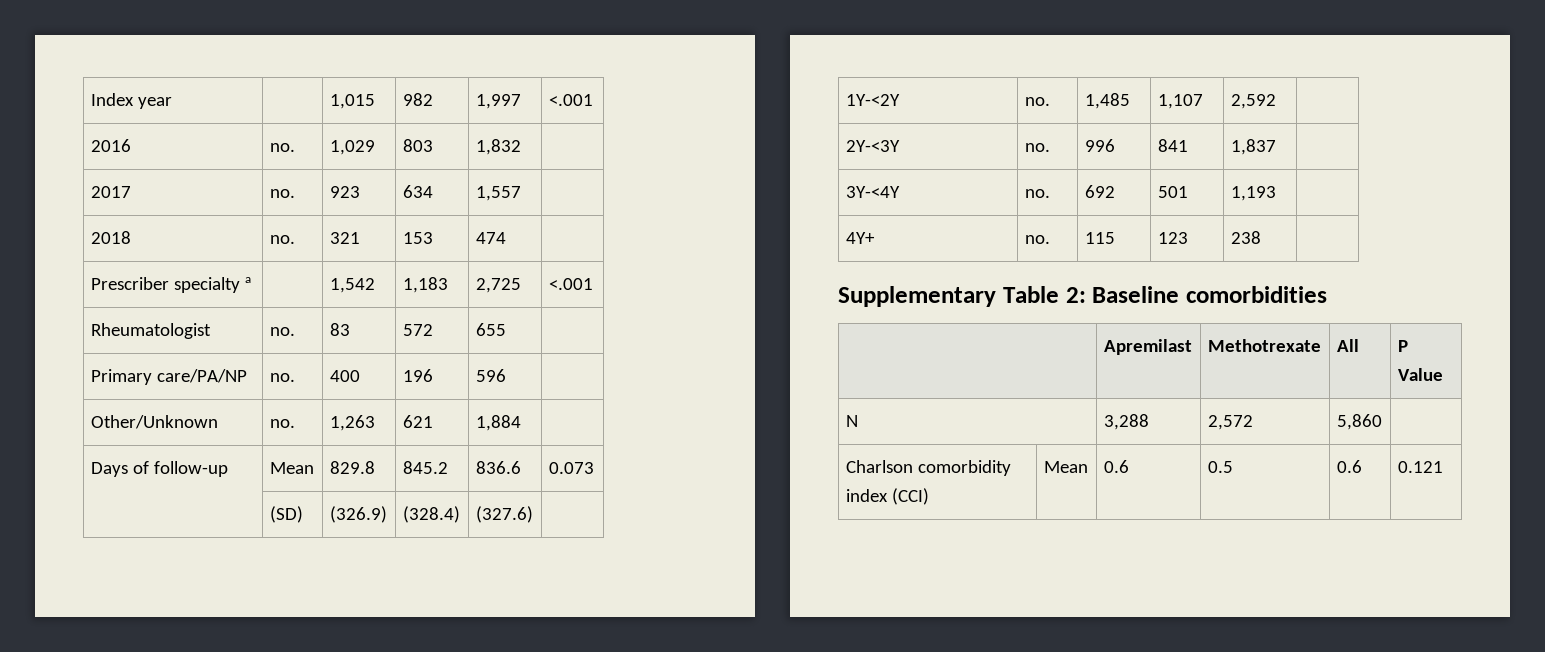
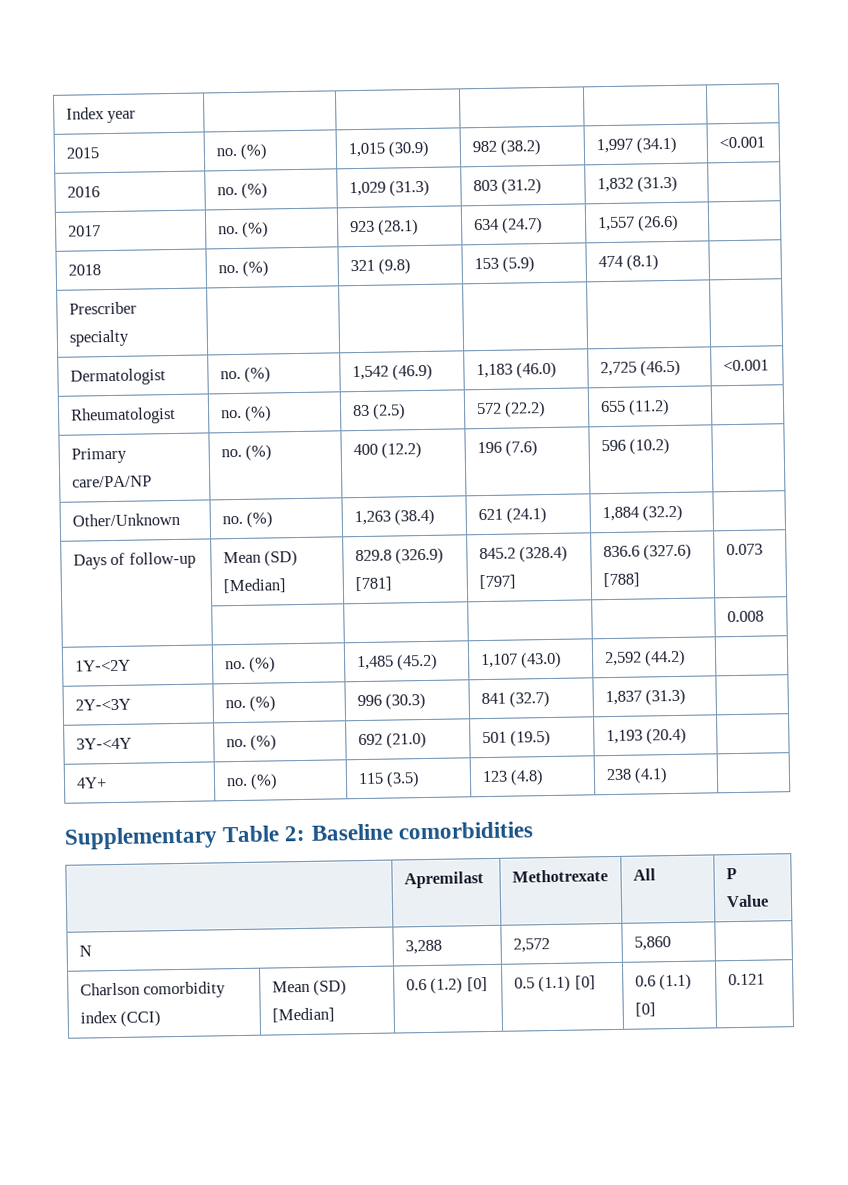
(172, 103) none -> [65,147,99,159] [215,143,269,160] | | | // 2015 | no. (%) |
(375, 101) none -> [388,140,431,158] (30.9)
(433, 99) none -> [500,139,542,156] (38.2)
[548,94,593,106] | <.001 -> [636,136,678,154] [718,136,765,149] (34.1) | <0.001
(295, 147) none -> [241,182,269,199] (%)
(375, 147) none -> [389,179,431,197] (31.3)
(433, 145) none -> [501,178,543,195] (31.2)
(521, 147) none -> [637,175,679,193] (31.3)
(295, 193) none -> [242,221,270,238] (%)
(360, 192) none -> [378,219,420,236] (28.1)
(433, 191) none -> [501,217,544,234] (24.7)
(521, 193) none -> [637,214,680,232] (26.6)
(295, 239) none -> [242,260,270,277] (%)
(360, 238) none -> [378,258,412,275] (9.8)
(433, 238) none -> [502,256,536,273] (5.9)
(506, 238) none -> [626,254,660,271] (8.1)
[244,277,251,283] a | -> [69,368,166,386] [219,366,272,383] | | | | | // Dermatologist | no. (%)
(375, 285) none -> [392,363,434,381] (46.9)
(448, 285) none -> [516,361,558,379] (46.0)
[548,278,593,290] | <.001 -> [640,359,682,377] [722,359,769,372] (46.5) | <0.001
(295, 331) none -> [244,405,273,422] (%)
(350, 329) none -> [372,403,407,420] (2.5)
(433, 330) none -> [504,401,547,418] (22.2)
(506, 329) none -> [628,399,671,416] (11.2)
(295, 377) none -> [245,444,273,461] (%)
(360, 376) none -> [381,442,423,459] (12.2)
(433, 375) none -> [505,440,539,457] (7.6)
(506, 375) none -> [629,438,671,455] (10.2)
(295, 423) none -> [246,511,274,528] (%)
(375, 423) none -> [394,508,436,526] (38.4)
(433, 421) none -> [506,507,548,524] (24.1)
(521, 423) none -> [642,504,684,522] (32.2)
(314, 468) none -> [264,550,299,567] [222,578,286,594] (SD) [Median]
(375, 467) none -> [395,547,445,565] [354,576,392,592] (326.9) [781]
(448, 467) none -> [519,545,569,563] [478,574,516,590] (328.4) [797]
(521, 467) none -> [643,543,693,561] [602,572,640,588] (327.6) [788]
[269,506,303,523] [329,506,387,523] [402,506,460,523] [475,506,533,523] (SD) | (326.9) | (328.4) | (327.6) | -> [726,610,764,623] | | | | 0.008
(1050, 101) none -> [249,656,277,673] (%)
(1130, 101) none -> [396,653,439,671] (45.2)
(1203, 101) none -> [520,651,563,669] (43.0)
(1276, 101) none -> [644,649,687,667] (44.2)
(1050, 147) none -> [249,695,277,712] (%)
(1115, 145) none -> [385,692,427,710] (30.3)
(1188, 145) none -> [509,690,551,708] (32.7)
(1276, 147) none -> [645,688,687,706] (31.3)
(1050, 193) none -> [250,734,278,751] (%)
(1115, 191) none -> [386,731,428,749] (21.0)
(1188, 192) none -> [510,729,552,747] (19.5)
(1276, 193) none -> [646,727,688,745] (20.4)
(1050, 239) none -> [250,773,279,790] (%)
(1115, 238) none -> [386,771,421,788] (3.5)
(1188, 238) none -> [510,769,545,786] (4.8)
(1261, 237) none -> [634,767,669,784] (4.1)
[1103,460,1129,473] | 0.6 -> [313,979,348,996] [271,1007,335,1023] [405,977,488,994] (SD) [Median] | 0.6 (1.2) [0]
[1336,460,1362,473] | 0.6 -> [538,975,596,993] [634,973,693,991] [634,1002,656,1017] (1.1) [0] | 0.6 (1.1) [0]

